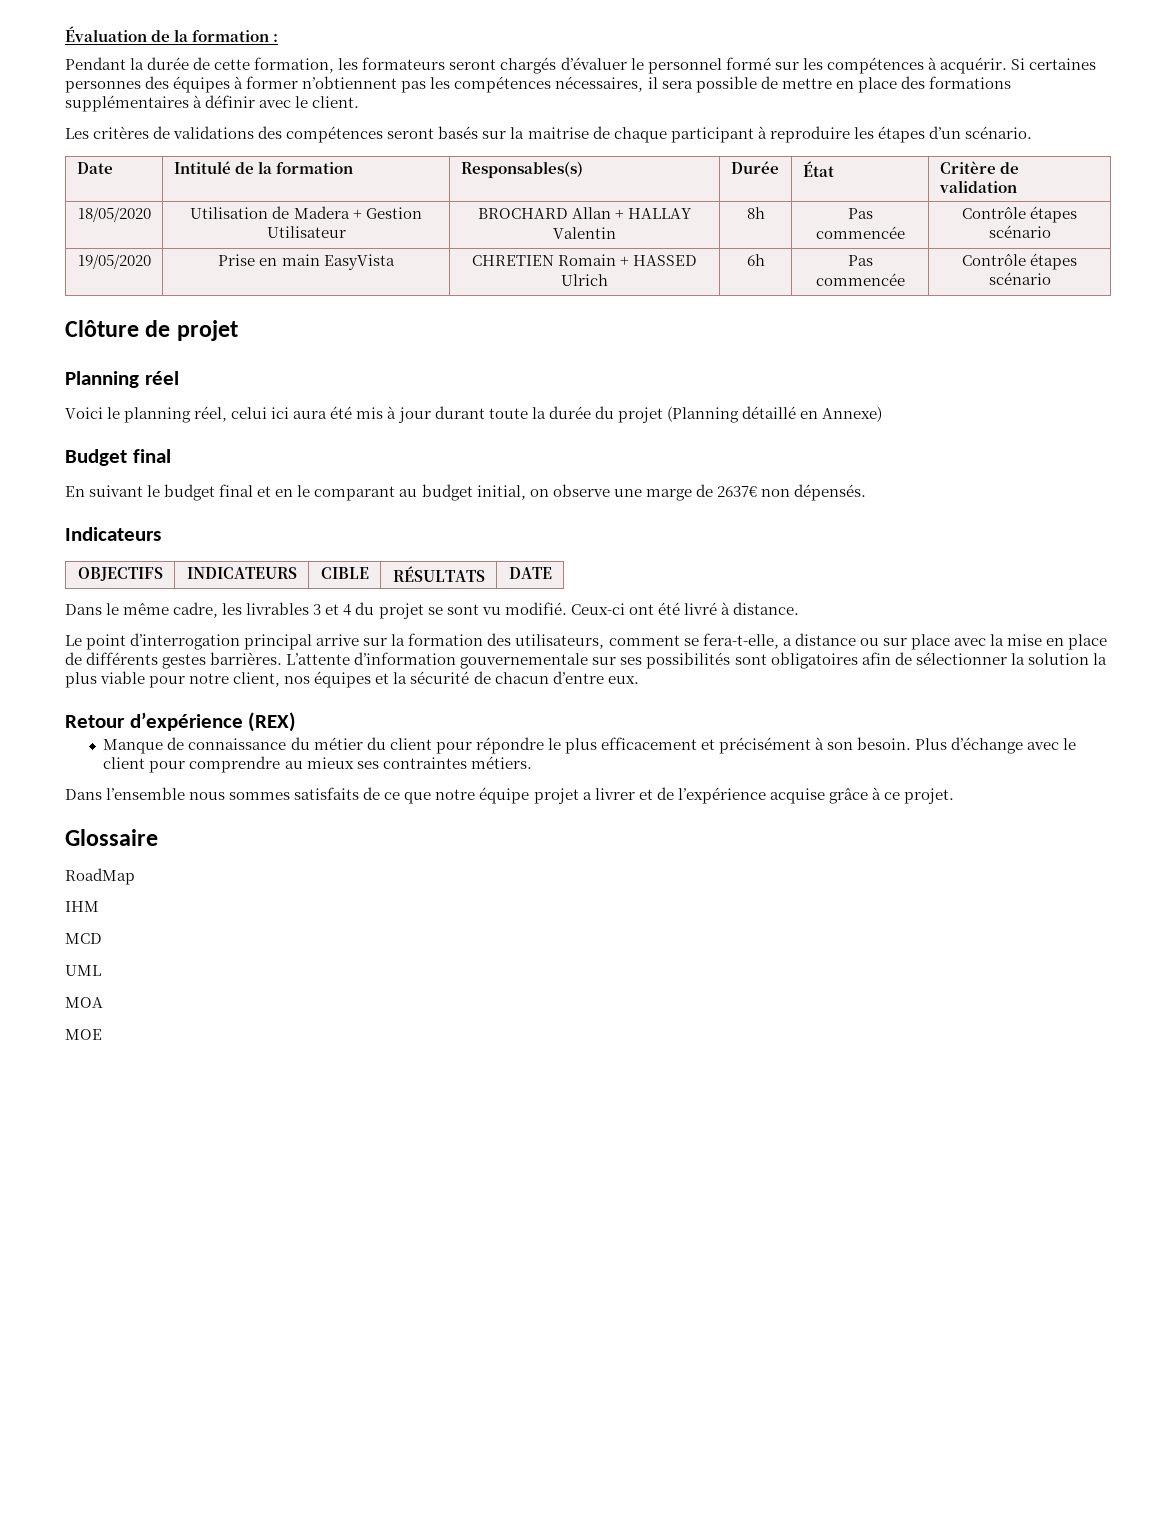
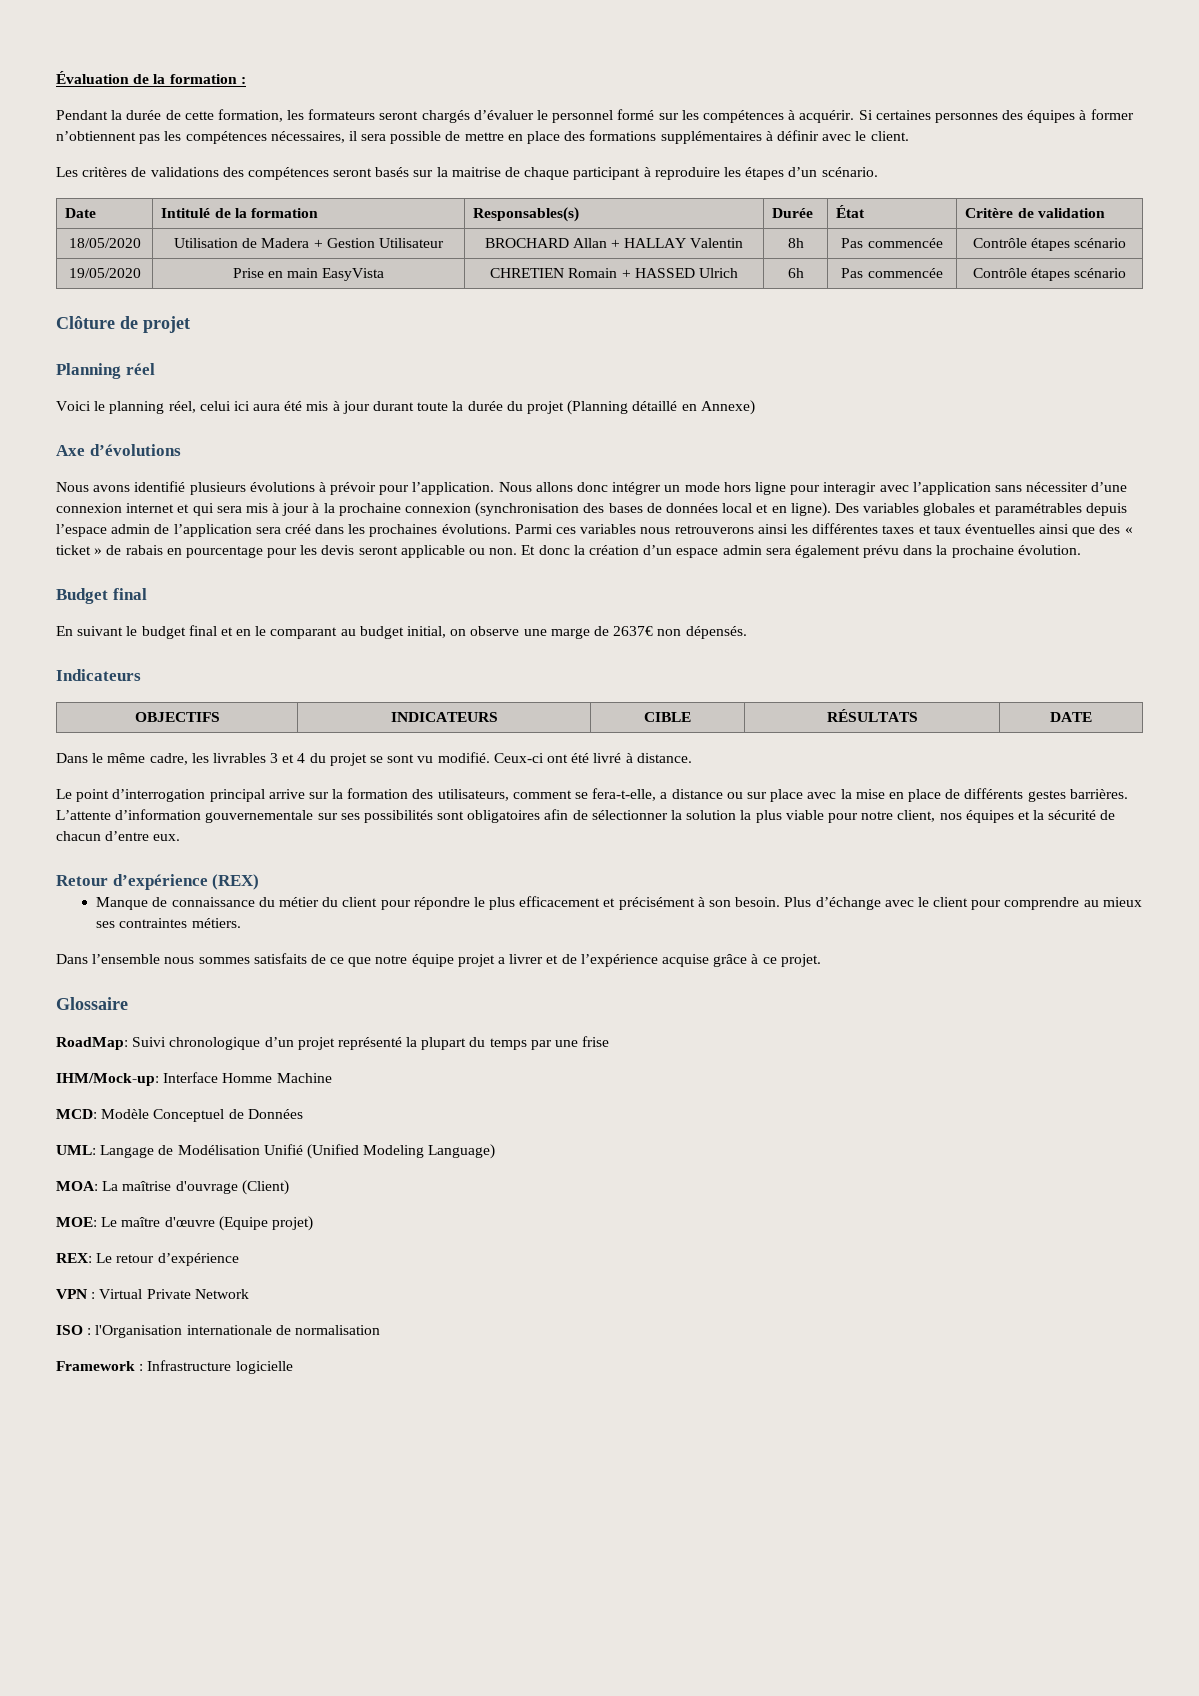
(882, 414) none -> [56,444,181,456] [56,481,1128,495] [56,502,1127,517] [56,523,1133,537] [56,545,1081,558] // Axe d’évolutions // Nous avons identifié plusieurs évolutions à prévoir pour l’application. Nous allons donc intégrer un mode hors ligne pour interagir avec l’application sans nécessiter d’une connexion internet et qui sera mis à jour à la prochaine connexion (synchronisation des bases de données local et en ligne). Des variables globales et paramétrables depuis l’espace admin de l’application sera créé dans les prochaines évolutions. Parmi ces variables nous retrouverons ainsi les différentes taxes et taux éventuelles ainsi que des « ticket » de rabais en pourcentage pour les devis seront applicable ou non. Et donc la création d’un espace admin sera également prévu dans la prochaine évolution.
[65,868,135,885] [65,901,99,912] [65,933,102,944] [65,965,101,976] [65,997,103,1008] [65,1029,102,1040] RoadMap // IHM // MCD // UML // MOA // MOE -> [56,1036,610,1050] [56,1072,332,1086] [56,1109,303,1122] [56,1144,496,1159] [56,1180,289,1195] [56,1216,313,1231] [56,1253,239,1266] [56,1289,249,1299] [56,1325,380,1338] [56,1360,293,1374] RoadMap: Suivi chronologique d’un projet représenté la plupart du temps par une frise // IHM/Mock-up: Interface Homme Machine // MCD: Modèle Conceptuel de Données // UML: Langage de Modélisation Unifié (Unified Modeling Language) // MOA: La maîtrise d'ouvrage (Client) // MOE: Le maître d'œuvre (Equipe projet) // REX: Le retour d’expérience // VPN : Virtual Private Network // ISO : l'Organisation internationale de normalisation // Framework : Infrastructure logicielle

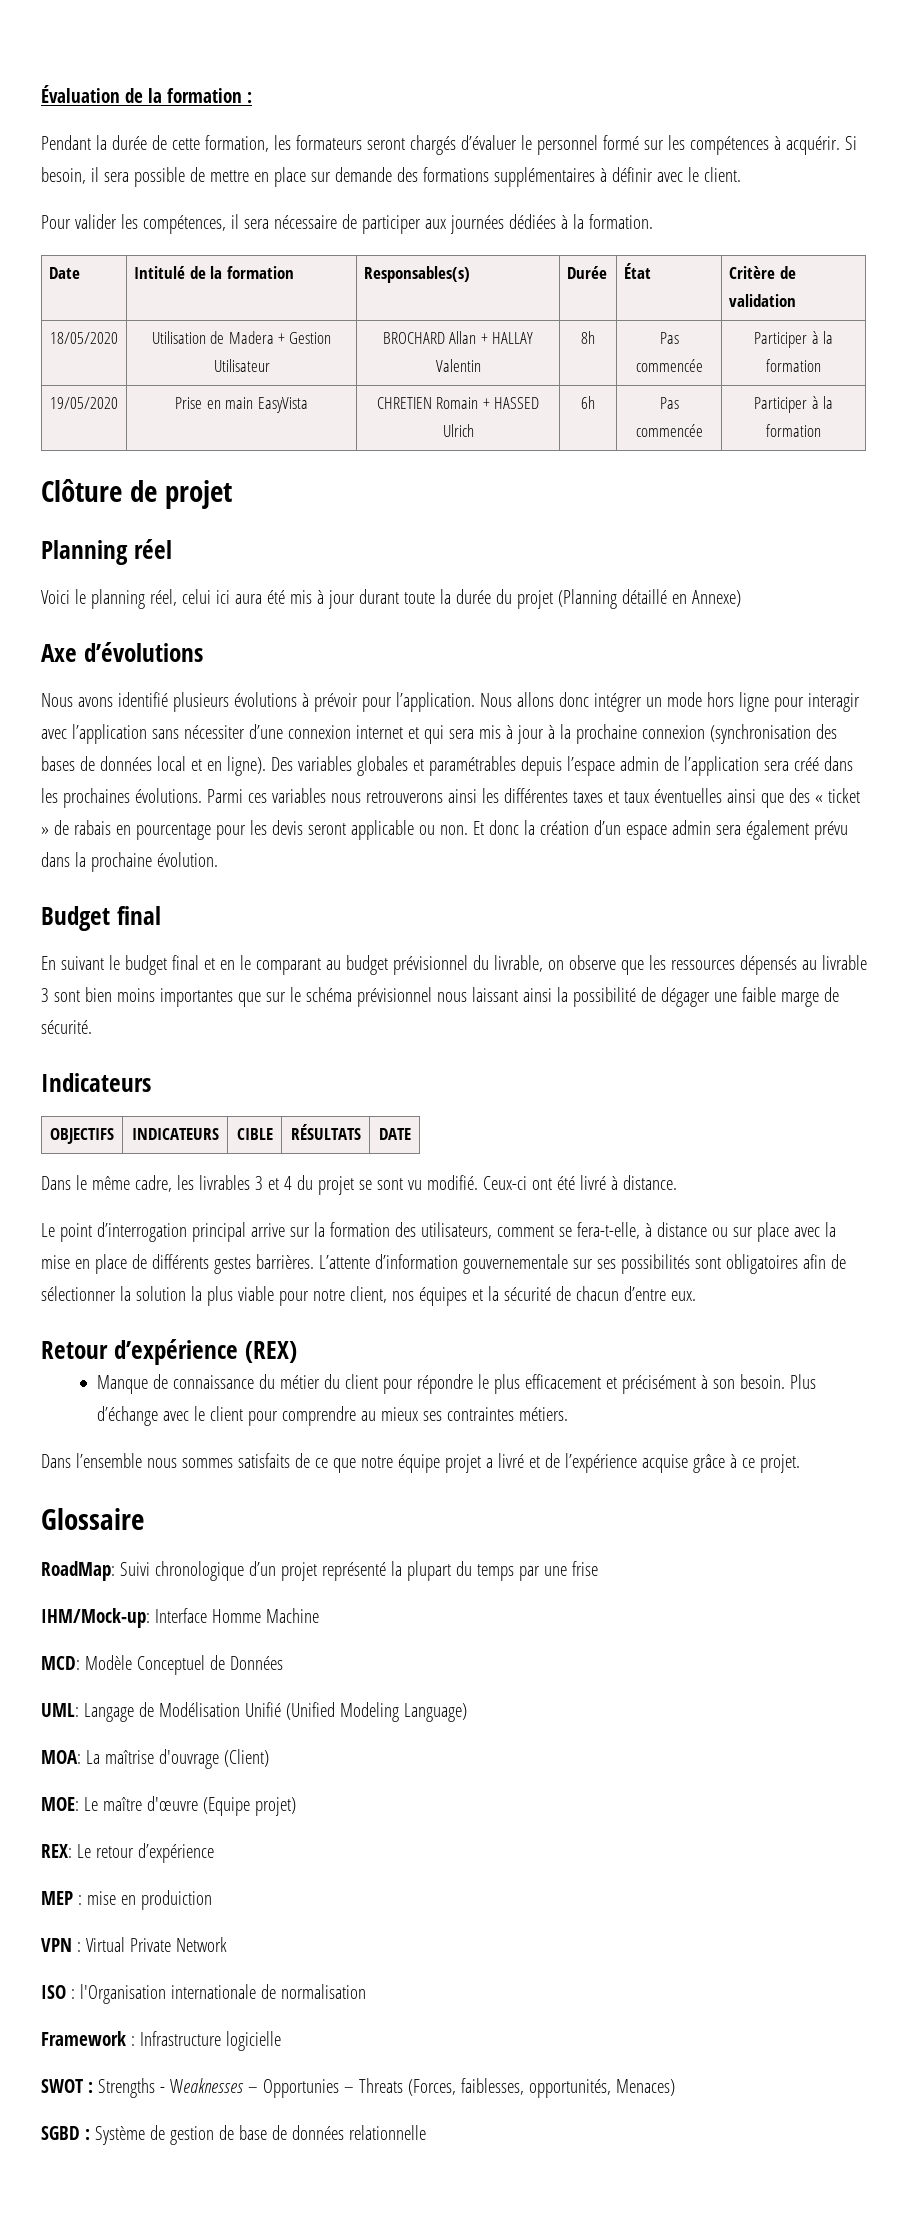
[875,109,1134,123] [56,131,345,144] certaines personnes des équipes à former n’obtiennent pas les compétences nécessaires, -> [41,167,86,184] besoin,
(561, 137) none -> [310,167,392,182] sur demande
[56,167,878,180] Les critères de validations des compétences seront basés sur la maitrise de chaque participant à reproduire les étapes d’un scénario. -> [41,214,653,234] Pour valider les compétences, il sera nécessaire de participer aux journées dédiées à la formation.
[972,238,1127,251] Contrôle étapes scénario -> [754,331,833,348] [766,359,821,372] Participer à la formation
[972,268,1127,281] Contrôle étapes scénario -> [754,396,833,413] [766,424,821,437] Participer à la formation
[407,626,747,639] initial, on observe une marge de 2637€ non dépensés. -> [392,955,867,975] [41,987,839,1007] [41,1020,92,1034] prévisionnel du livrable, on observe que les ressources dépensés au livrable 3 sont bien moins importantes que sur le schéma prévisionnel nous laissant ainsi la possibilité de dégager une faible marge de sécurité.
[660,792,668,799] a -> [644,1223,652,1237] à
[509,954,544,964] livrer -> [497,1453,524,1468] livré
(239, 1259) none -> [41,1890,212,1910] // MEP : mise en produiction
(293, 1367) none -> [41,2078,675,2098] [41,2125,426,2145] // SWOT : Strengths - Weaknesses – Opportunies – Threats (Forces, faiblesses, opportunités, Menaces) // SGBD : Système de gestion de base de données relationnelle

